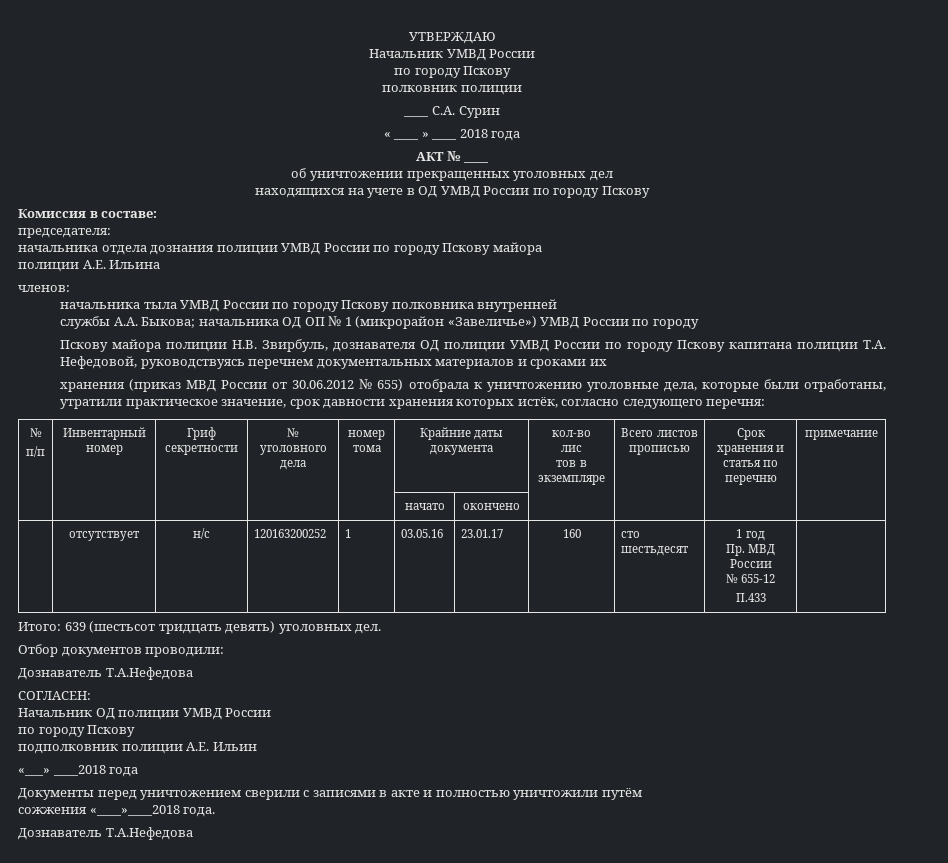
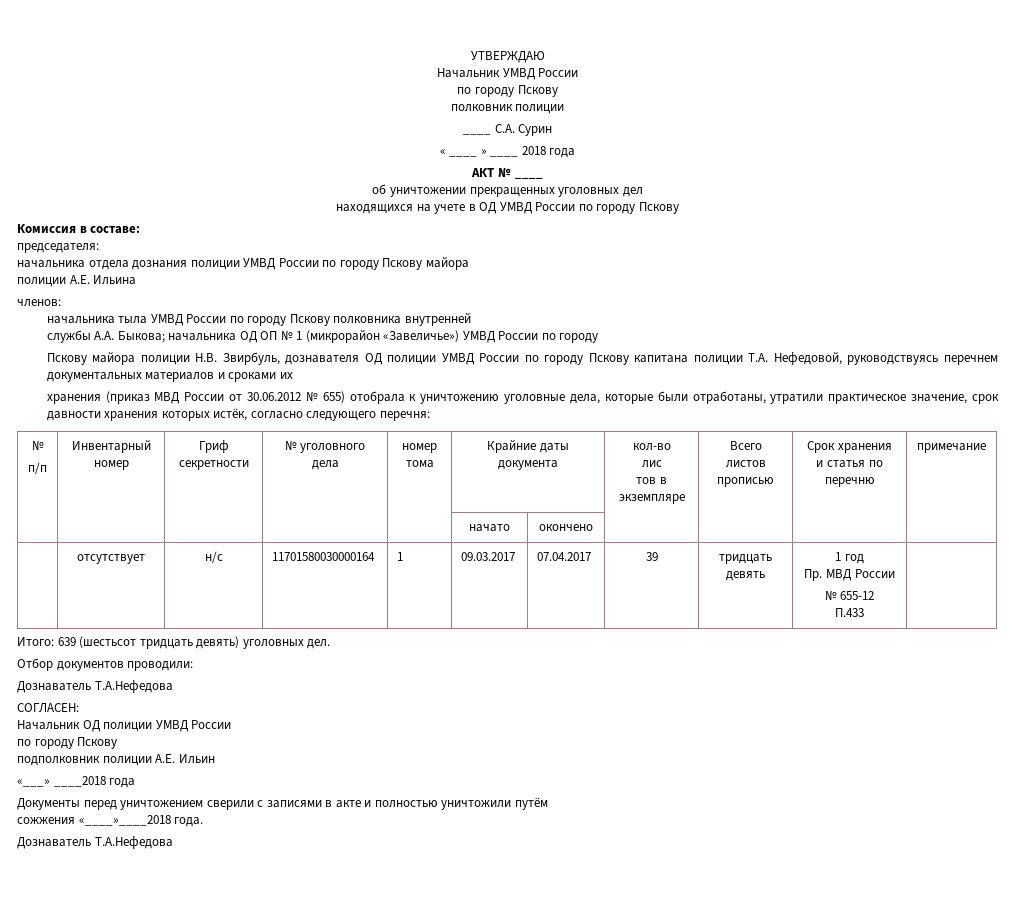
[254,529,327,538] [345,529,352,538] [401,529,444,538] [461,529,504,538] [562,529,581,538] [621,531,641,538] [621,546,690,556] 120163200252 | 1 | 03.05.16 | 23.01.17 | 160 | сто шестьдесят -> [272,552,376,561] [397,552,404,561] [461,552,516,561] [537,552,592,561] [645,552,658,561] [719,554,772,564] [726,571,765,581] 11701580030000164 | 1 | 09.03.2017 | 07.04.2017 | 39 | тридцать девять

